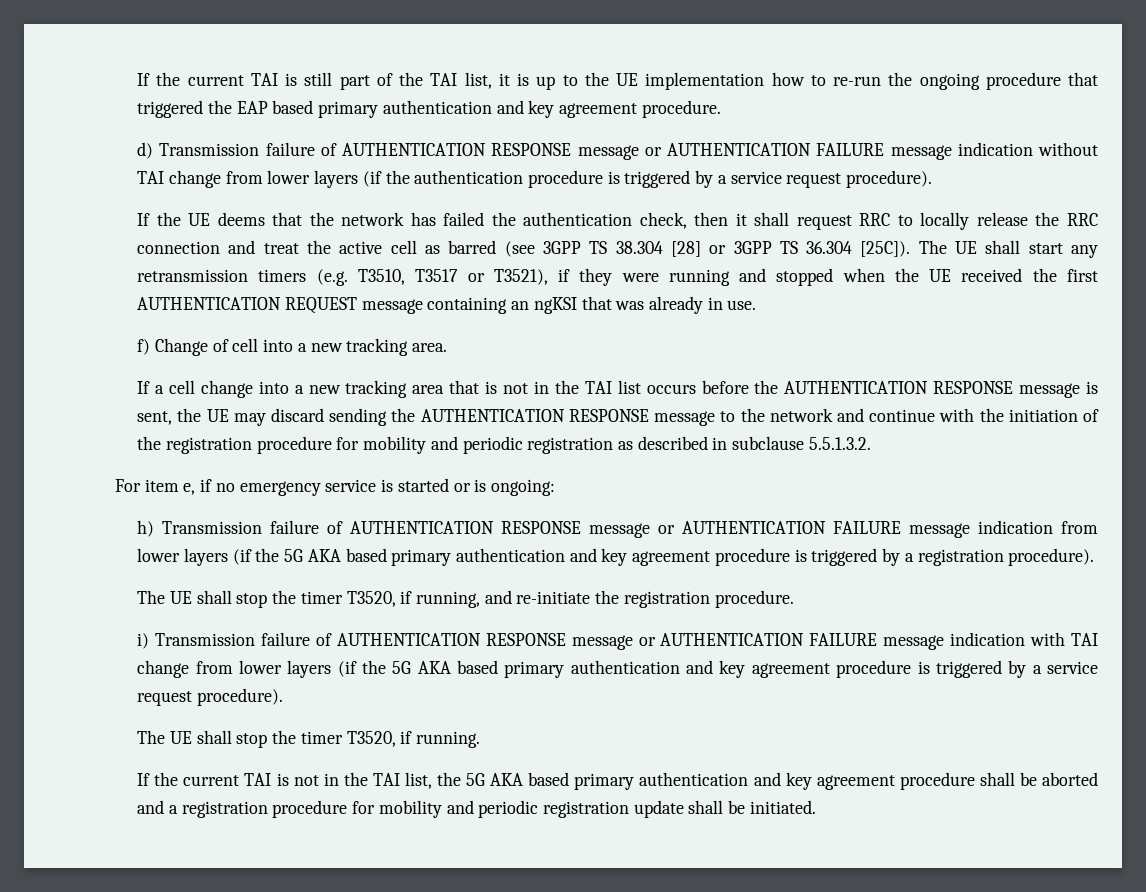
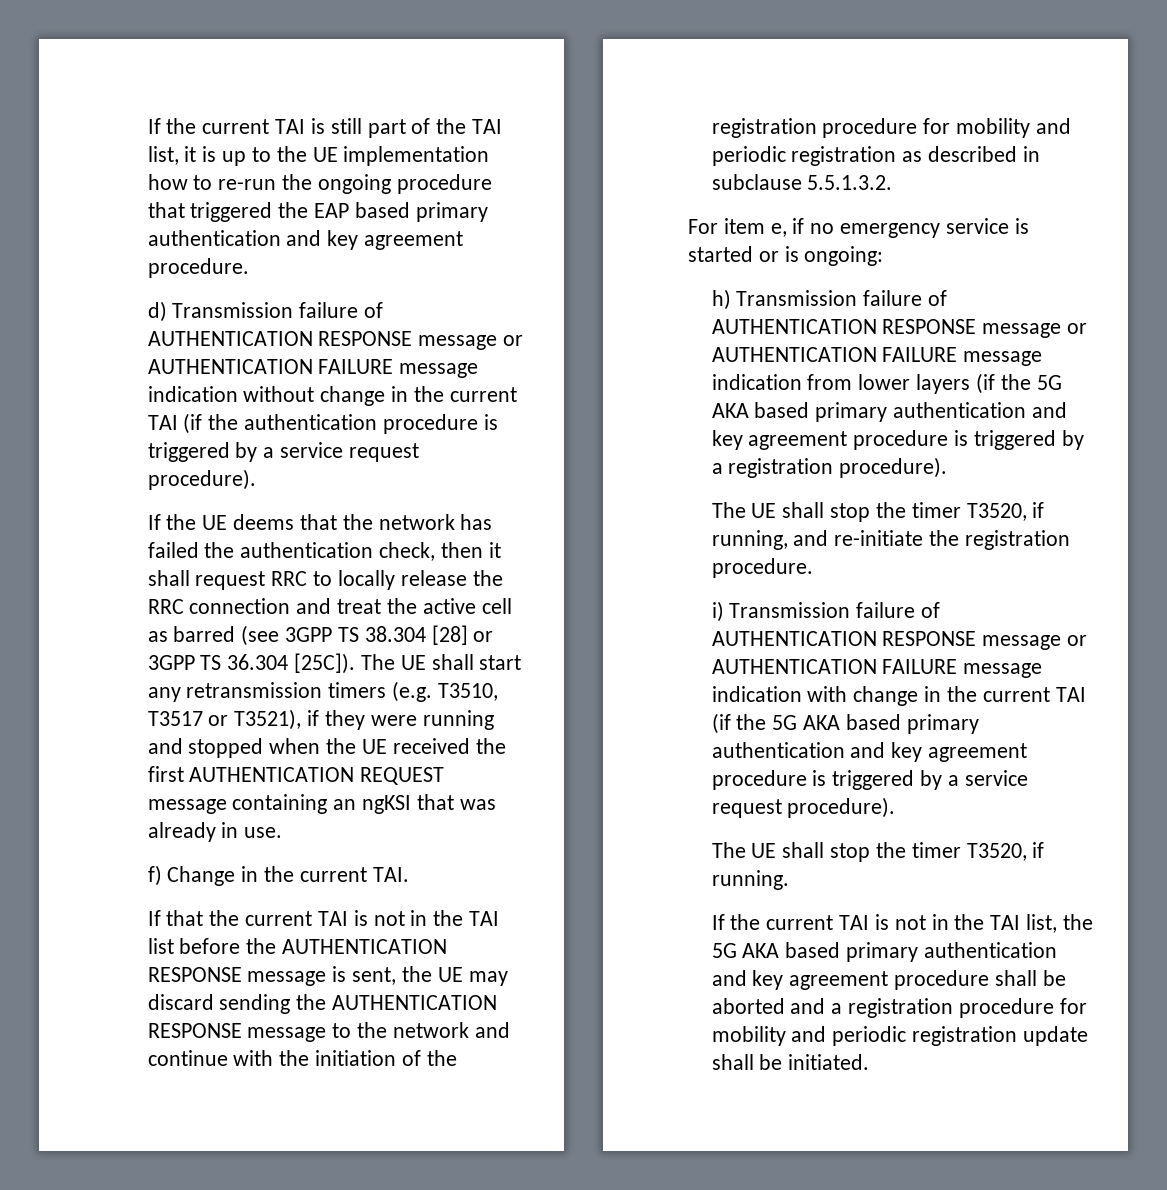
[137,170,359,188] TAI change from lower layers -> [320,386,517,406] [147,415,178,430] change in the current TAI
[212,338,447,356] [137,380,480,398] of cell into a new tracking area. // If a cell change into a new tracking area that -> [241,866,409,882] [147,910,348,926] in the current TAI. // If that the current TAI
[646,384,696,394] occurs -> (174, 946) none
[1070,633,1098,646] [137,660,332,678] TAI change from lower layers -> [853,686,1086,706] change in the current TAI

